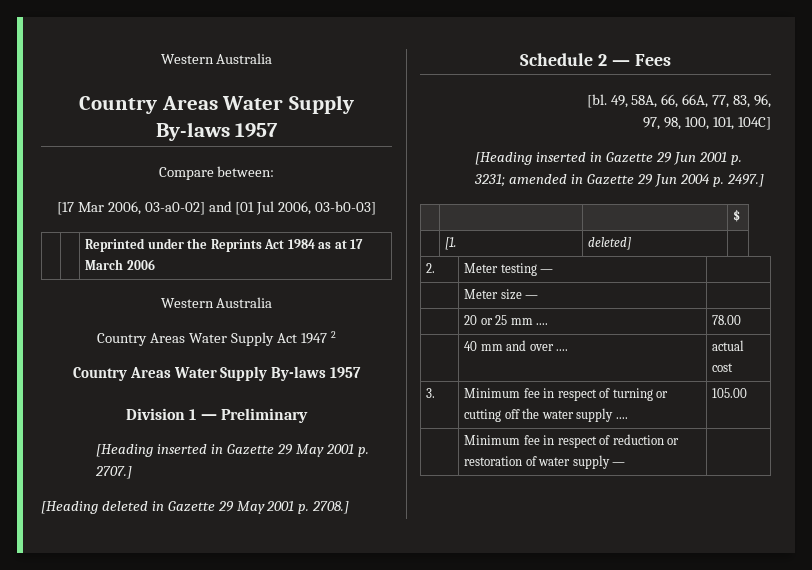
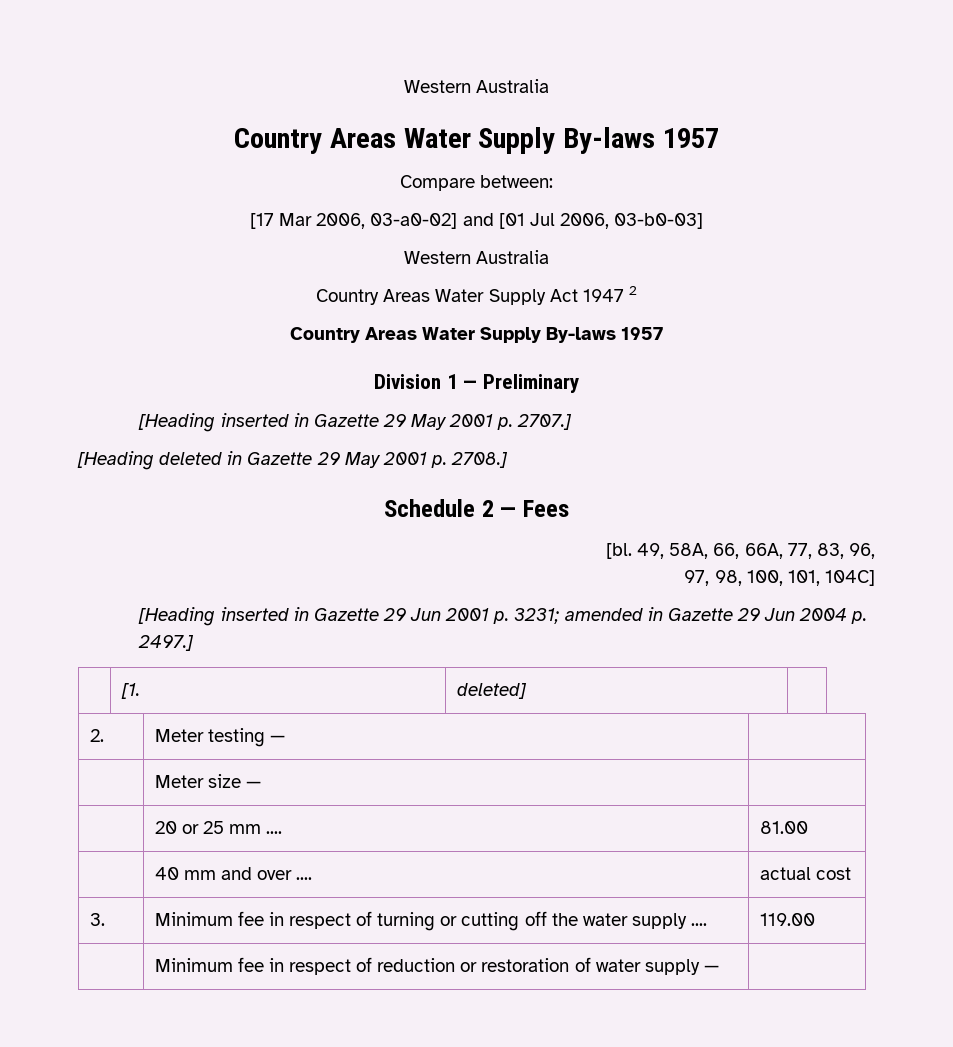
[84,238,364,252] [84,259,155,270] // | | Reprinted under the Reprints Act 1984 as at 17 March 2006 -> (704, 221) none
[732,209,740,222] // | | | $ -> (195, 643) none
[711,315,741,325] 78.00 -> [759,821,808,834] 81.00
[711,388,747,398] 105.00 -> [759,913,815,926] 119.00

